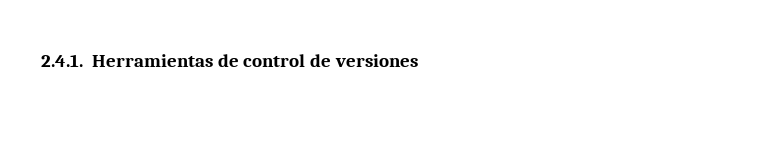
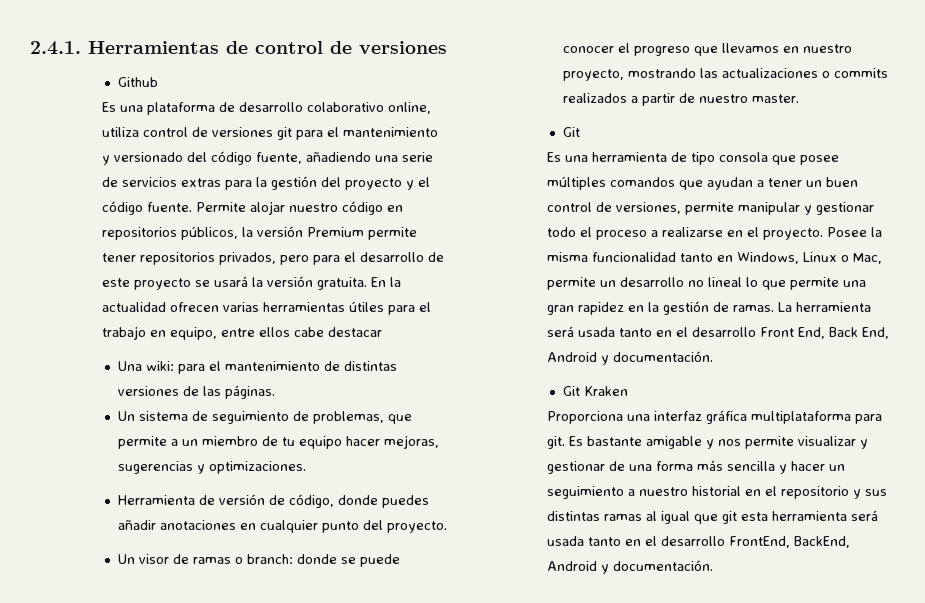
(419, 60) none -> [118,77,159,87] [102,102,432,115] [102,127,439,140] [102,151,434,165] [102,176,431,190] [102,201,404,215] [102,226,418,240] [102,252,445,265] [102,276,402,290] [102,301,432,315] [102,326,383,340] [118,361,398,374] [118,385,276,399] [118,411,413,424] [118,435,440,449] [118,461,307,474] [118,494,430,508] [118,520,448,533] [118,554,401,567] [563,43,853,56] [563,68,889,81] [563,93,800,106] [563,127,581,137] [547,152,840,165] [547,176,859,190] [547,202,875,215] [547,227,883,240] [547,252,883,264] [547,277,867,290] [547,301,872,315] [547,326,890,339] [547,351,714,365] [563,386,629,396] [547,410,883,424] [547,436,869,449] [547,460,846,474] [547,486,888,499] [547,510,879,524] [547,536,851,548] [547,560,714,574] // Github // Es una plataforma de desarrollo colaborativo online, utiliza control de versiones git para el mantenimiento y versionado del código fuente, añadiendo una serie de servicios extras para la gestión del proyecto y el código fuente. Permite alojar nuestro código en repositorios públicos, la versión Premium permite tener repositorios privados, pero para el desarrollo de este proyecto se usará la versión gratuita. En la actualidad ofrecen varias herramientas útiles para el trabajo en equipo, entre ellos cabe destacar // Una wiki: para el mantenimiento de distintas versiones de las páginas. // Un sistema de seguimiento de problemas, que permite a un miembro de tu equipo hacer mejoras, sugerencias y optimizaciones. // Herramienta de versión de código, donde puedes añadir anotaciones en cualquier punto del proyecto. // Un visor de ramas o branch: donde se puede conocer el progreso que llevamos en nuestro proyecto, mostrando las actualizaciones o commits realizados a partir de nuestro master. // Git // Es una herramienta de tipo consola que posee múltiples comandos que ayudan a tener un buen control de versiones, permite manipular y gestionar todo el proceso a realizarse en el proyecto. Posee la misma funcionalidad tanto en Windows, Linux o Mac, permite un desarrollo no lineal lo que permite una gran rapidez en la gestión de ramas. La herramienta será usada tanto en el desarrollo Front End, Back End, Android y documentación. // Git Kraken // Proporciona una interfaz gráfica multiplataforma para git. Es bastante amigable y nos permite visualizar y gestionar de una forma más sencilla y hacer un seguimiento a nuestro historial en el repositorio y sus distintas ramas al igual que git esta herramienta será usada tanto en el desarrollo FrontEnd, BackEnd, Android y documentación.

